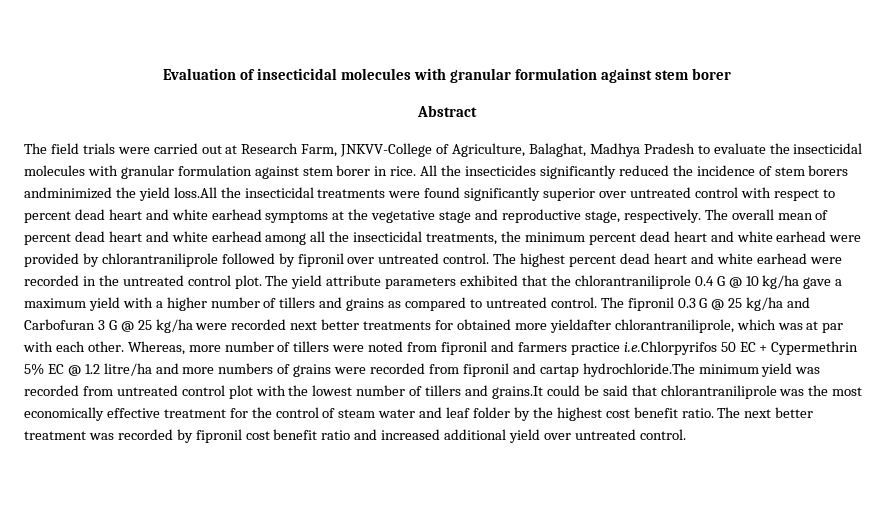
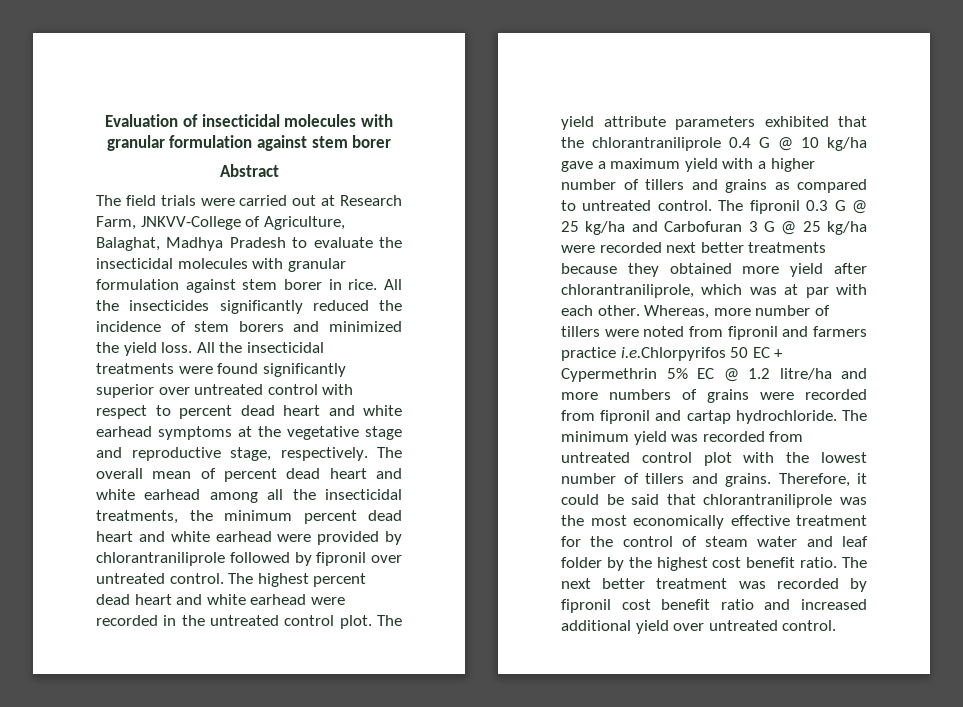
[24,187,217,201] andminimized the yield loss.All -> [293,321,402,332] [96,342,215,356] and minimized the yield loss. All
[435,319,611,333] for obtained more yieldafter -> [561,263,867,277] because they obtained more yield after
[582,363,695,377] hydrochloride.The -> [735,410,867,424] hydrochloride. The
[491,386,543,399] grains.It -> [725,473,867,487] grains. Therefore, it

